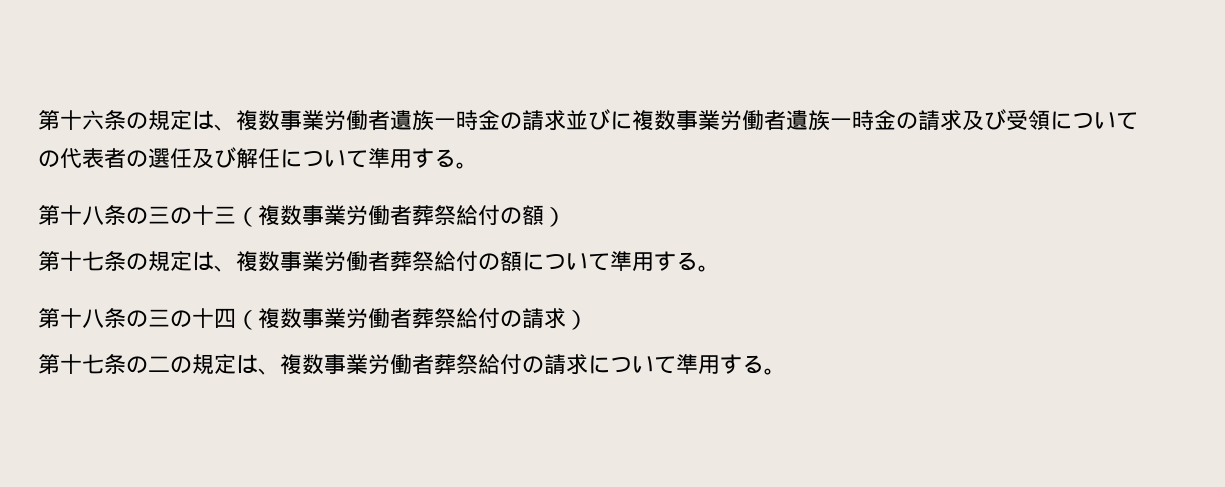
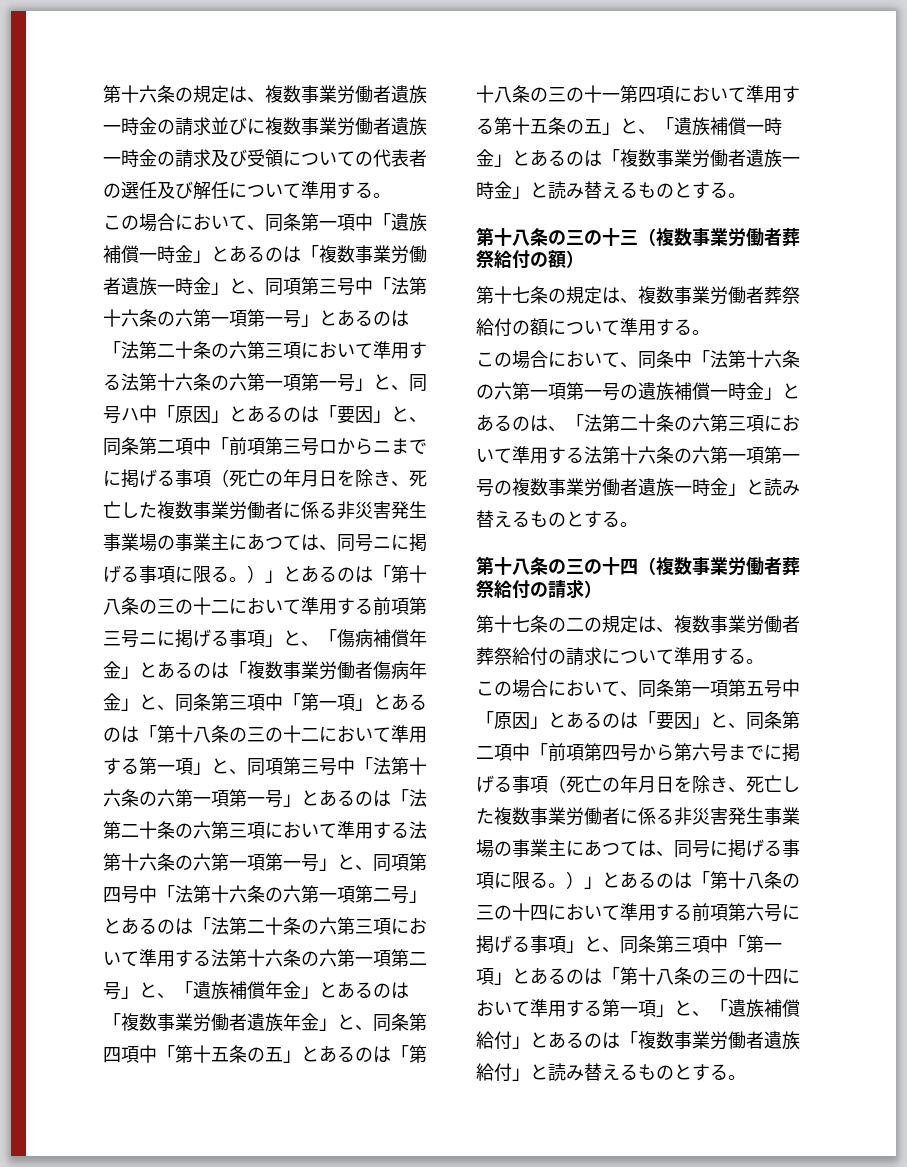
(478, 165) none -> [103,213,427,232] [103,245,427,264] [103,277,427,296] [103,309,409,328] [103,341,427,359] [103,373,427,392] [103,405,427,424] [103,437,427,456] [103,469,427,488] [103,501,427,520] [103,533,427,552] [103,565,427,583] [103,597,427,615] [103,629,427,648] [103,661,427,680] [103,693,427,712] [103,725,427,743] [103,757,427,776] [103,789,427,808] [103,821,427,839] [103,853,427,872] [103,885,427,904] [103,917,427,935] [103,949,427,967] [103,981,409,1000] [103,1013,427,1032] [103,1045,427,1063] [476,85,800,103] [476,117,782,136] [476,149,800,168] [476,181,746,199] // この場合において、同条第一項中「遺族補償一時金」とあるのは「複数事業労働者遺族一時金」と、同項第三号中「法第十六条の六第一項第一号」とあるのは「法第二十条の六第三項において準用する法第十六条の六第一項第一号」と、同号ハ中「原因」とあるのは「要因」と、同条第二項中「前項第三号ロからニまでに掲げる事項（死亡の年月日を除き、死亡した複数事業労働者に係る非災害発生事業場の事業主にあつては、同号ニに掲げる事項に限る。）」とあるのは「第十八条の三の十二において準用する前項第三号ニに掲げる事項」と、「傷病補償年金」とあるのは「複数事業労働者傷病年金」と、同条第三項中「第一項」とあるのは「第十八条の三の十二において準用する第一項」と、同項第三号中「法第十六条の六第一項第一号」とあるのは「法第二十条の六第三項において準用する法第十六条の六第一項第一号」と、同項第四号中「法第十六条の六第一項第二号」とあるのは「法第二十条の六第三項において準用する法第十六条の六第一項第二号」と、「遺族補償年金」とあるのは「複数事業労働者遺族年金」と、同条第四項中「第十五条の五」とあるのは「第十八条の三の十一第四項において準用する第十五条の五」と、「遺族補償一時金」とあるのは「複数事業労働者遺族一時金」と読み替えるものとする。
(720, 268) none -> [476,350,800,369] [476,382,800,401] [476,414,800,432] [476,446,800,464] [476,478,800,497] [476,510,638,528] // この場合において、同条中「法第十六条の六第一項第一号の遺族補償一時金」とあるのは、「法第二十条の六第三項において準用する法第十六条の六第一項第一号の複数事業労働者遺族一時金」と読み替えるものとする。
(786, 371) none -> [476,679,800,698] [476,711,800,730] [476,743,800,762] [476,775,800,793] [476,807,800,826] [476,839,800,858] [476,871,800,889] [476,903,800,922] [476,935,782,954] [476,967,800,985] [476,999,800,1018] [476,1031,800,1050] [476,1063,746,1082] // この場合において、同条第一項第五号中「原因」とあるのは「要因」と、同条第二項中「前項第四号から第六号までに掲げる事項（死亡の年月日を除き、死亡した複数事業労働者に係る非災害発生事業場の事業主にあつては、同号に掲げる事項に限る。）」とあるのは「第十八条の三の十四において準用する前項第六号に掲げる事項」と、同条第三項中「第一項」とあるのは「第十八条の三の十四において準用する第一項」と、「遺族補償給付」とあるのは「複数事業労働者遺族給付」と読み替えるものとする。

